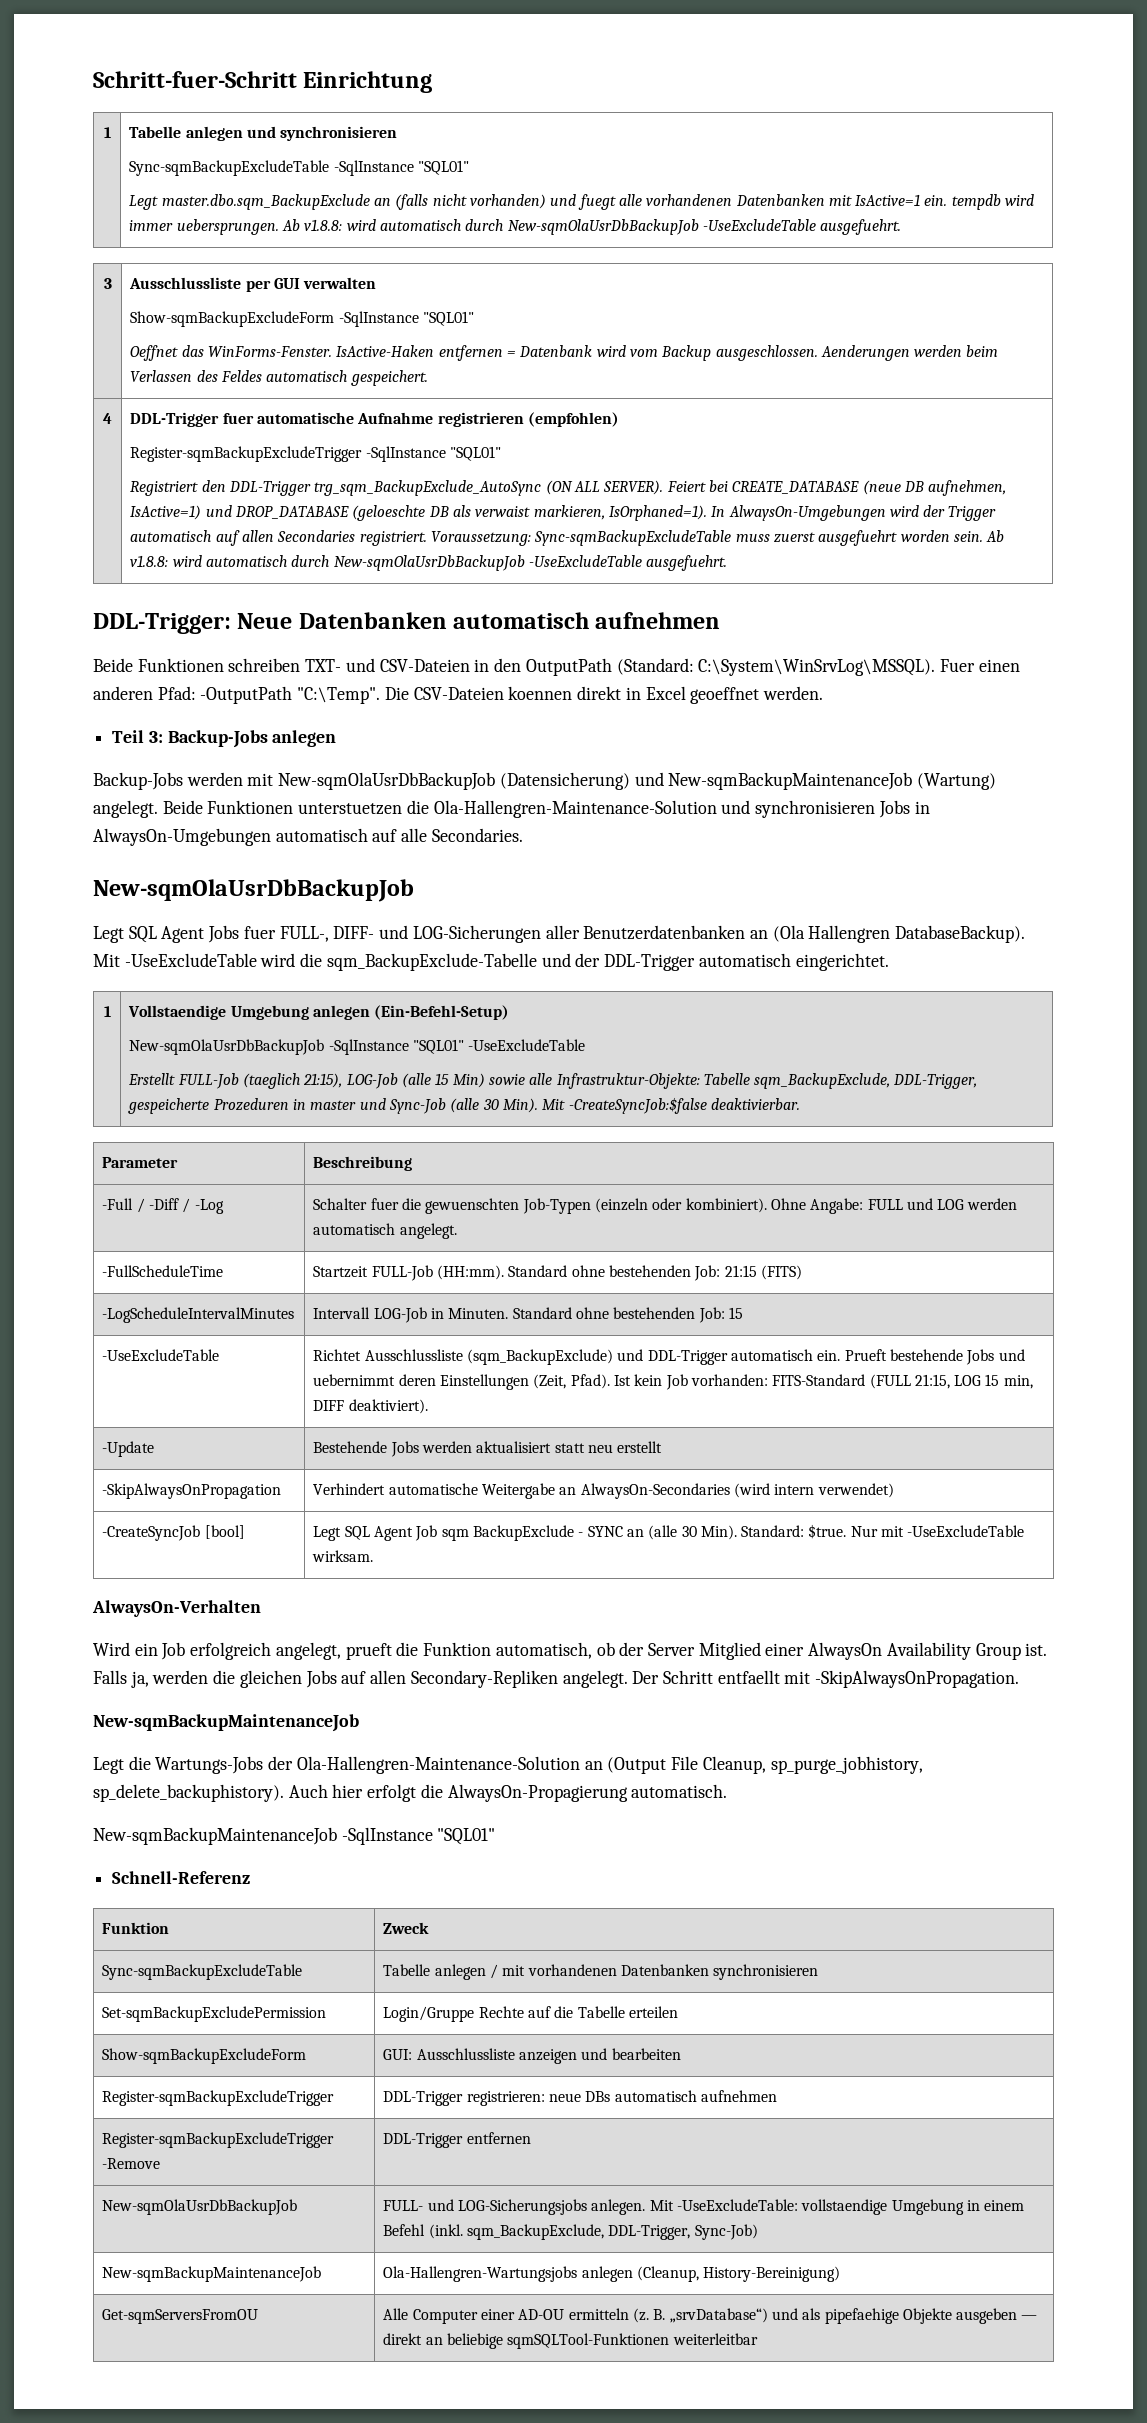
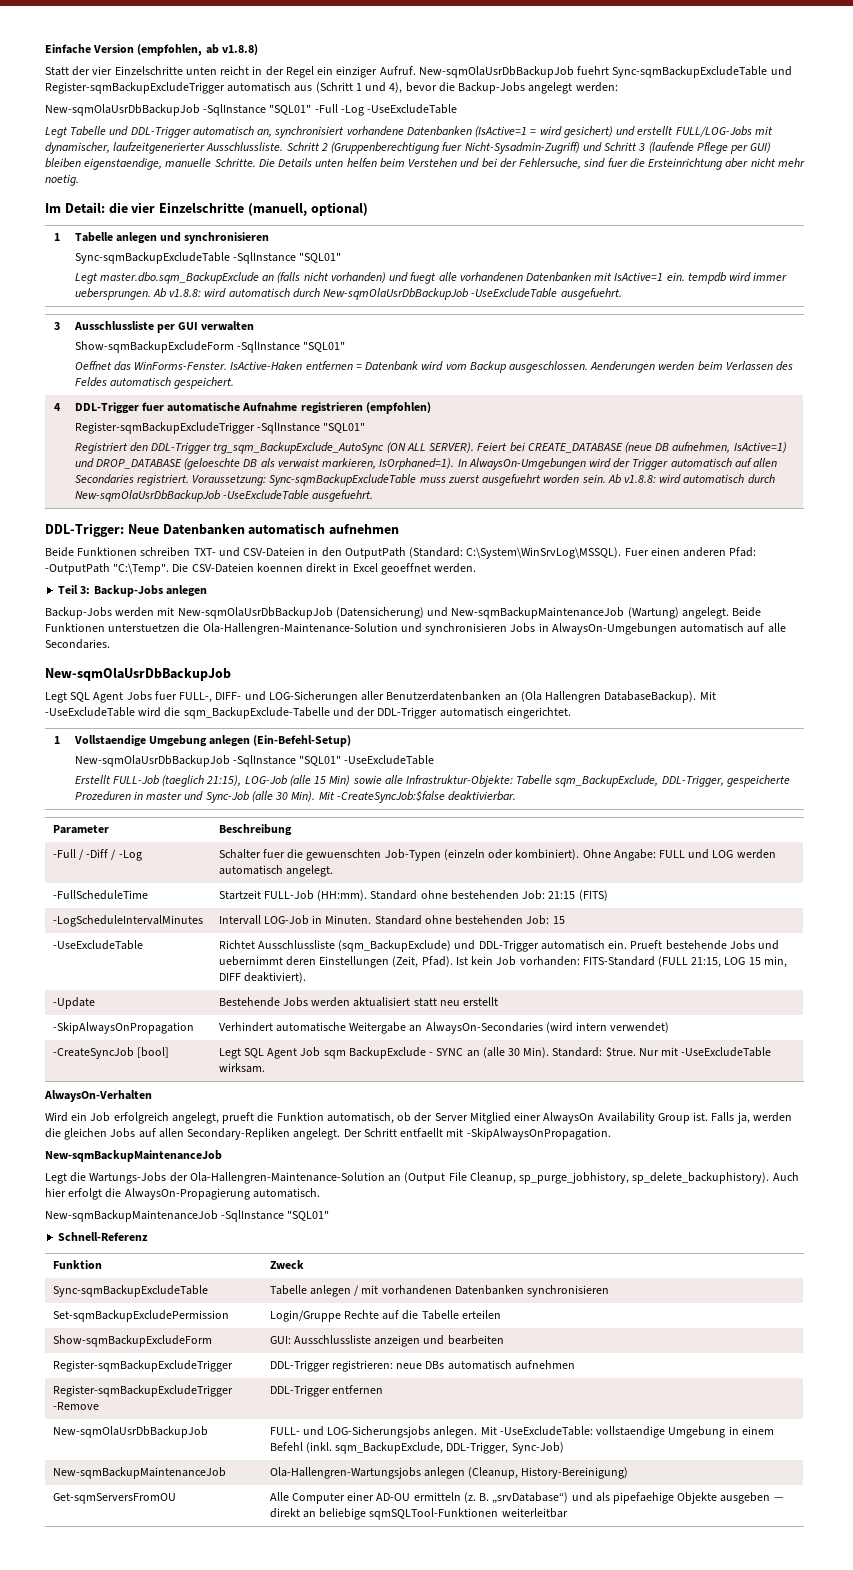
[93,71,433,93] Schritt-fuer-Schritt Einrichtung -> [45,44,258,56] [45,66,792,78] [45,82,618,94] [45,104,458,116] [45,126,773,138] [45,142,772,154] [45,158,805,170] [45,174,79,186] [45,202,368,216] Einfache Version (empfohlen, ab v1.8.8) // Statt der vier Einzelschritte unten reicht in der Regel ein einziger Aufruf. New-sqmOlaUsrDbBackupJob fuehrt Sync-sqmBackupExcludeTable und Register-sqmBackupExcludeTrigger automatisch aus (Schritt 1 und 4), bevor die Backup-Jobs angelegt werden: // New-sqmOlaUsrDbBackupJob -SqlInstance "SQL01" -Full -Log -UseExcludeTable // Legt Tabelle und DDL-Trigger automatisch an, synchronisiert vorhandene Datenbanken (IsActive=1 = wird gesichert) und erstellt FULL/LOG-Jobs mit dynamischer, laufzeitgenerierter Ausschlussliste. Schritt 2 (Gruppenberechtigung fuer Nicht-Sysadmin-Zugriff) und Schritt 3 (laufende Pflege per GUI) bleiben eigenstaendige, manuelle Schritte. Die Details unten helfen beim Verstehen und bei der Fehlersuche, sind fuer die Ersteinrichtung aber nicht mehr noetig. // Im Detail: die vier Einzelschritte (manuell, optional)

